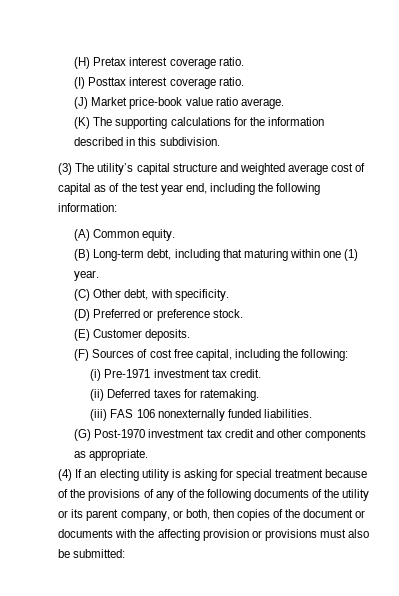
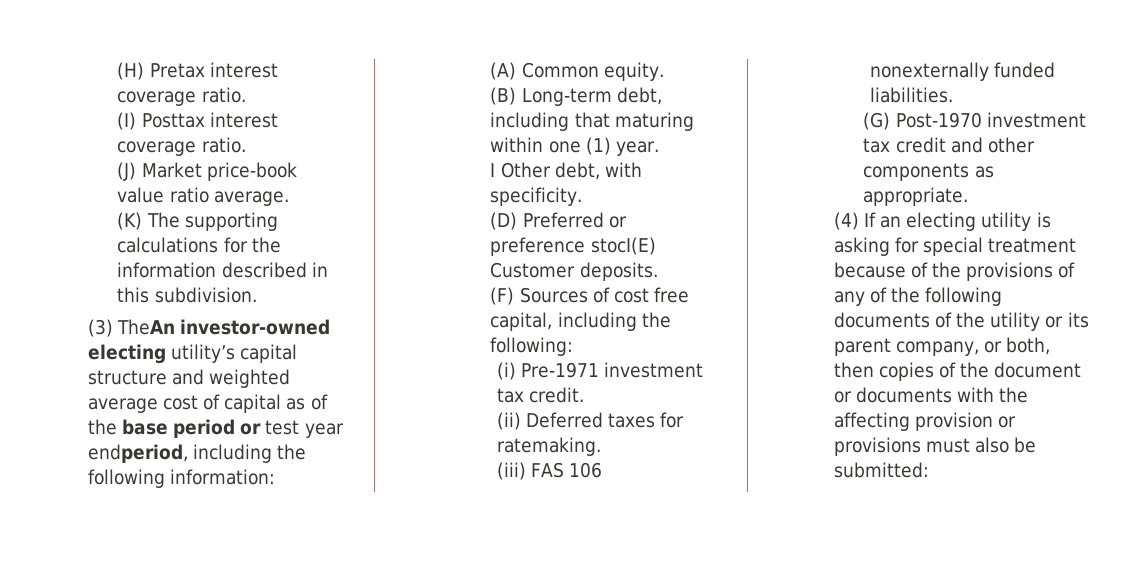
[75,163,95,172] The -> [117,319,331,335] [87,344,166,364] TheAn investor-owned electing
(137, 187) none -> [122,419,262,438] base period or
[185,183,207,194] end, -> [87,444,188,463] endperiod,
[74,289,91,301] (C) -> [490,163,496,177] I
[212,309,243,318] [74,329,91,341] stock. // (E) -> [590,237,656,255] stocI(E)

